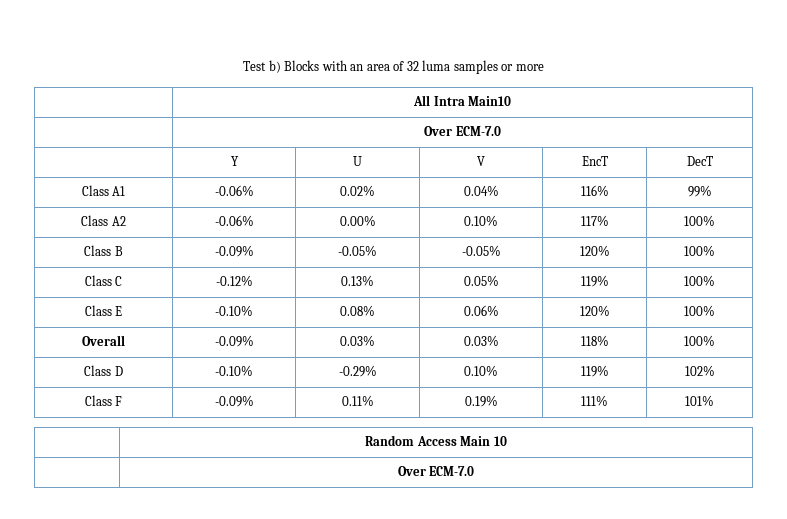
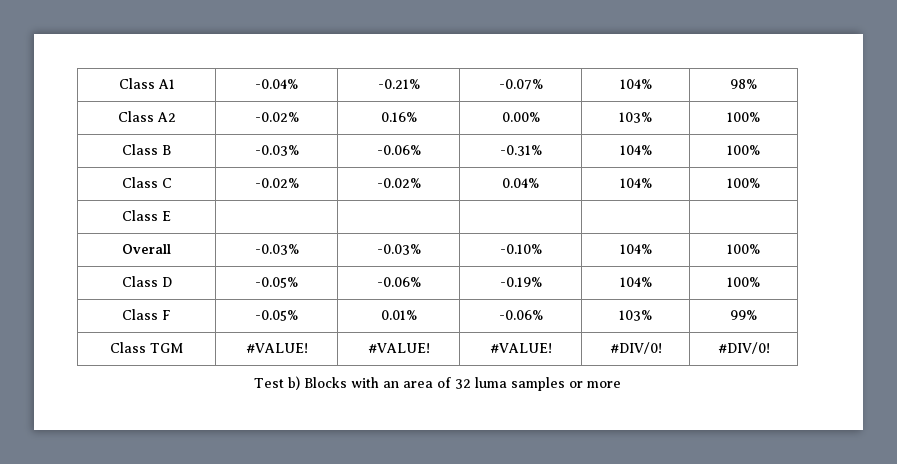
(243, 66) none -> [118,78,175,89] [255,79,298,89] [377,79,420,89] [498,79,543,90] [619,79,652,89] [730,79,757,89] [117,111,176,122] [254,112,299,122] [380,112,417,122] [501,112,540,122] [619,112,652,123] [727,112,760,122] [122,144,171,155] [254,145,299,156] [376,145,421,155] [499,145,542,156] [619,145,652,155] [727,145,760,155] [121,177,172,188] [254,178,299,188] [376,178,421,188] [502,178,539,188] [619,178,652,188] [727,178,760,188] [122,210,171,221] [122,244,171,254] [254,244,299,255] [376,244,421,255] [499,244,542,254] [619,244,652,254] [727,244,760,254] [121,276,172,287] [255,277,298,288] [376,277,421,287] [499,277,542,287] [619,277,652,287] [727,277,760,287] [122,309,171,320] [255,310,298,321] [380,310,417,320] [498,310,543,320] [619,310,652,321] [730,310,757,320] [110,342,183,353] [245,343,308,353] [367,343,430,353] [489,343,552,353] [609,342,662,354] [717,342,770,354] Class A1 | -0.04% | -0.21% | -0.07% | 104% | 98% // Class A2 | -0.02% | 0.16% | 0.00% | 103% | 100% // Class B | -0.03% | -0.06% | -0.31% | 104% | 100% // Class C | -0.02% | -0.02% | 0.04% | 104% | 100% // Class E | | | | | // Overall | -0.03% | -0.03% | -0.10% | 104% | 100% // Class D | -0.05% | -0.06% | -0.19% | 104% | 100% // Class F | -0.05% | 0.01% | -0.06% | 103% | 99% // Class TGM | #VALUE! | #VALUE! | #VALUE! | #DIV/0! | #DIV/0! //
[412,95,512,106] [424,126,501,136] [230,156,239,166] [353,156,362,166] [477,156,485,166] [581,156,608,166] [686,156,713,166] [81,185,126,196] [214,185,254,196] [340,185,375,196] [463,185,499,196] [580,185,609,196] [687,185,712,197] [81,215,126,226] [214,215,254,226] [339,215,376,226] [464,215,498,226] [580,215,609,226] [684,215,715,226] [84,245,123,256] [214,245,254,257] [338,245,377,256] [461,245,501,256] [579,245,610,256] [684,245,715,256] [84,275,123,286] [215,275,253,286] [341,275,374,286] [463,275,499,286] [580,275,609,287] [684,275,715,286] [84,305,123,316] [215,305,253,316] [340,305,375,316] [463,305,499,316] [579,305,610,316] [684,305,715,316] [82,335,125,346] [214,335,254,347] [340,335,375,346] [463,335,499,346] [580,335,609,346] [684,335,715,346] [84,365,123,376] [215,365,253,376] [338,365,377,377] [464,365,498,376] [580,365,609,377] [684,365,715,376] [84,395,123,406] [214,395,254,407] [341,395,374,406] [464,395,498,407] [581,395,608,406] [685,395,714,406] [365,435,507,446] [397,466,475,476] // | All Intra Main10 // | Over ECM-7.0 // | Y | U | V | EncT | DecT // Class A1 | -0.06% | 0.02% | 0.04% | 116% | 99% // Class A2 | -0.06% | 0.00% | 0.10% | 117% | 100% // Class B | -0.09% | -0.05% | -0.05% | 120% | 100% // Class C | -0.12% | 0.13% | 0.05% | 119% | 100% // Class E | -0.10% | 0.08% | 0.06% | 120% | 100% // Overall | -0.09% | 0.03% | 0.03% | 118% | 100% // Class D | -0.10% | -0.29% | 0.10% | 119% | 102% // Class F | -0.09% | 0.11% | 0.19% | 111% | 101% // | Random Access Main 10 // | Over ECM-7.0 -> (621, 384) none

